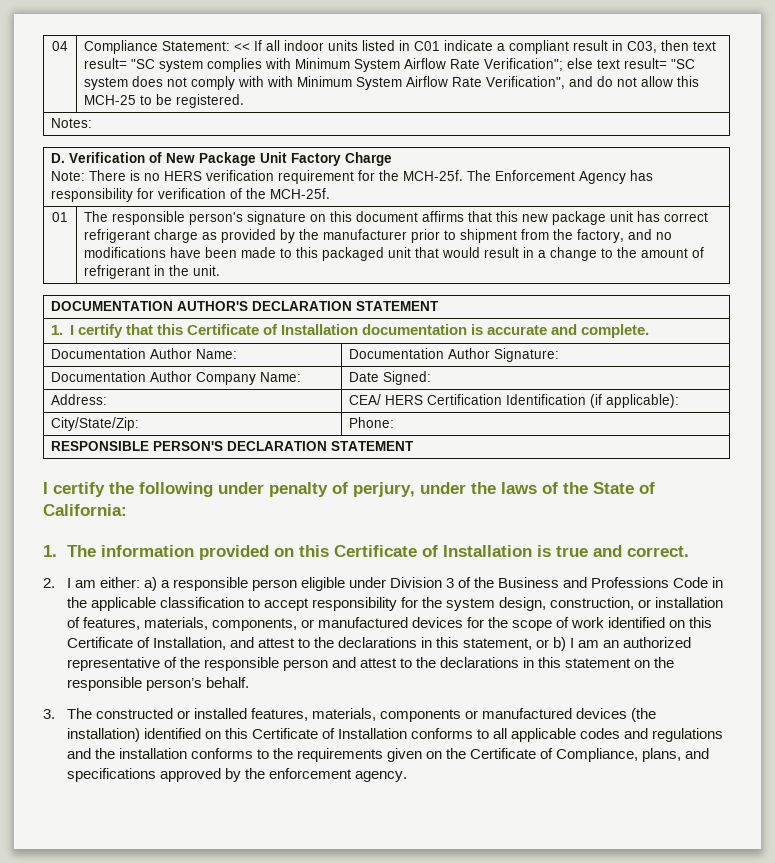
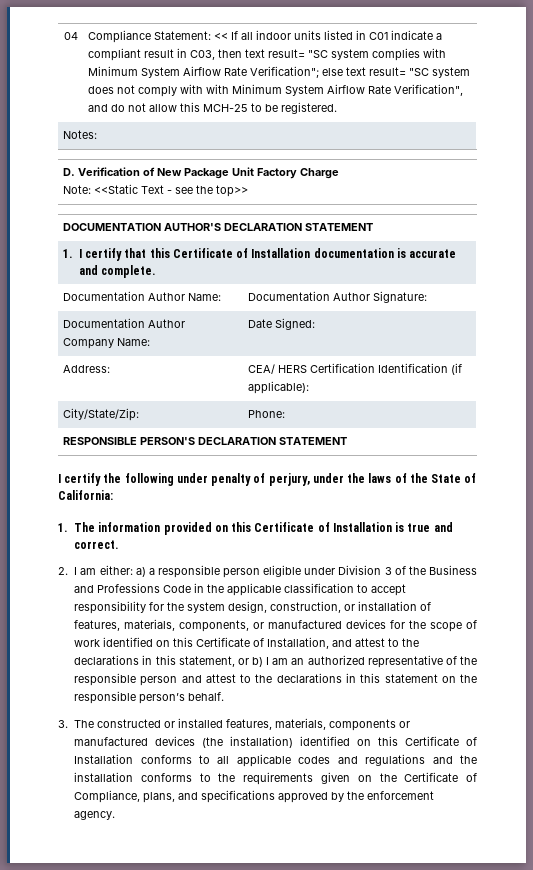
[89,170,654,184] [51,188,331,202] [52,212,68,222] [84,211,709,225] [84,229,673,243] [84,247,705,261] [84,265,221,279] There is no HERS verification requirement for the MCH-25f. The Enforcement Agency has responsibility for verification of the MCH-25f. // 01 | The responsible person's signature on this document affirms that this new package unit has correct refrigerant charge as provided by the manufacturer prior to shipment from the factory, and no modifications have been made to this packaged unit that would result in a change to the amount of refrigerant in the unit. -> [94,184,249,197] <<Static Text - see the top>>

